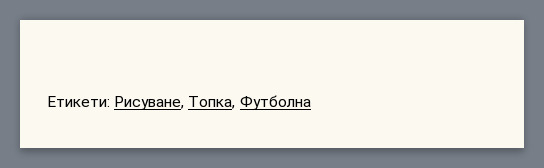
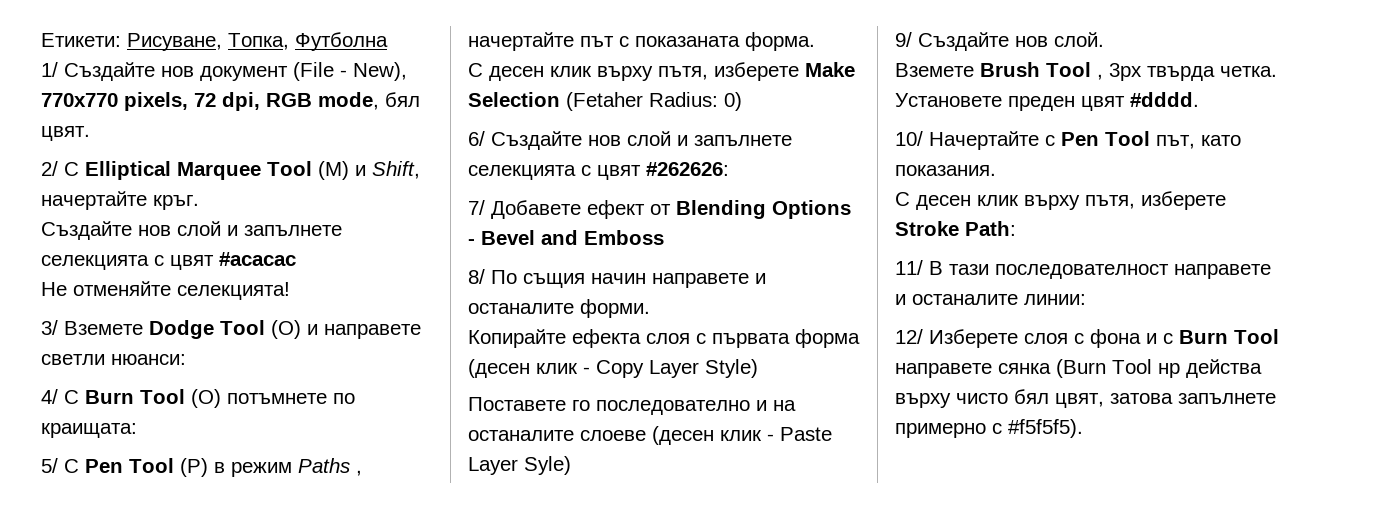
(311, 102) none -> [41,62,407,81] [41,92,420,111] [41,126,90,141] [41,161,420,180] [41,191,199,210] [41,221,342,240] [41,252,296,270] [41,281,290,300] [41,320,421,339] [41,354,186,365] [41,389,355,408] [41,423,137,438] [41,458,362,477] [468,32,815,51] [468,62,855,81] [468,92,742,111] [468,131,792,150] [468,162,729,180] [468,200,851,219] [468,230,664,245] [468,269,766,288] [468,299,650,318] [468,329,860,348] [468,359,758,378] [468,397,796,415] [468,426,832,445] [468,456,571,475] [895,32,1104,51] [895,62,1277,81] [895,92,1199,111] [895,131,1241,150] [895,165,996,176] [895,191,1226,210] [895,221,1016,236] [895,260,1271,279] [895,294,1086,305] [895,329,1279,348] [895,359,1262,378] [895,389,1276,408] [895,419,1083,438] // 1/ Създайте нов документ (File - New), 770х770 pixels, 72 dpi, RGB mode, бял цвят. // 2/ С Elliptical Marquee Tool (М) и Shift, начертайте кръг. // Създайте нов слой и запълнете селекцията с цвят #acacac // Не отменяйте селекцията! // 3/ Вземете Dodge Tool (О) и направете светли нюанси: // 4/ С Burn Tool (О) потъмнете по краищата: // 5/ С Pen Tool (Р) в режим Paths , начертайте път с показаната форма. // С десен клик върху пътя, изберете Make Selection (Fetaher Radius: 0) // 6/ Създайте нов слой и запълнете селекцията с цвят #262626: // 7/ Добавете ефект от Blending Options - Bevel and Emboss // 8/ По същия начин направете и останалите форми. // Копирайте ефекта слоя с първата форма (десен клик - Copy Layer Style) // Поставете го последователно и на останалите слоеве (десен клик - Paste Layer Syle) // 9/ Създайте нов слой. // Вземете Brush Tool , 3рх твърда четка. Установете преден цвят #dddd. // 10/ Начертайте с Pen Tool път, като показания. // С десен клик върху пътя, изберете Stroke Path: // 11/ В тази последователност направете и останалите линии: // 12/ Изберете слоя с фона и с Burn Tool направете сянка (Burn Tool нр действа върху чисто бял цвят, затова запълнете примерно с #f5f5f5).

